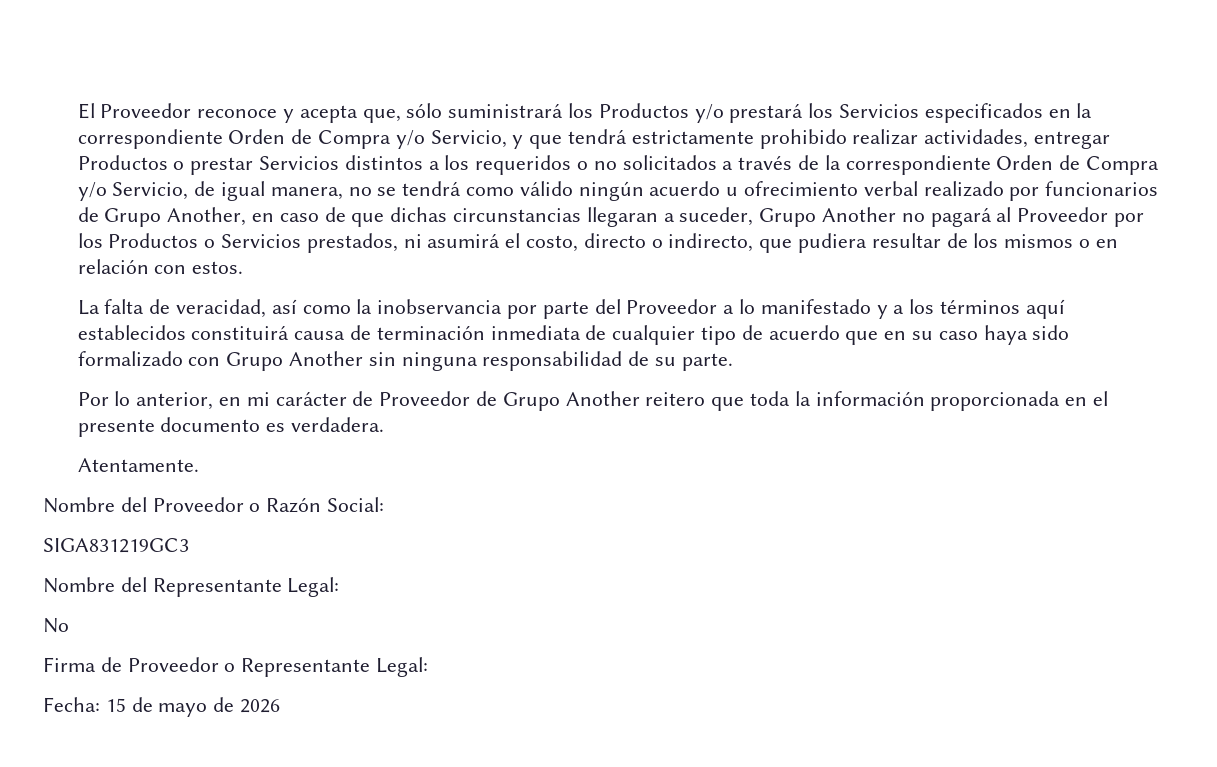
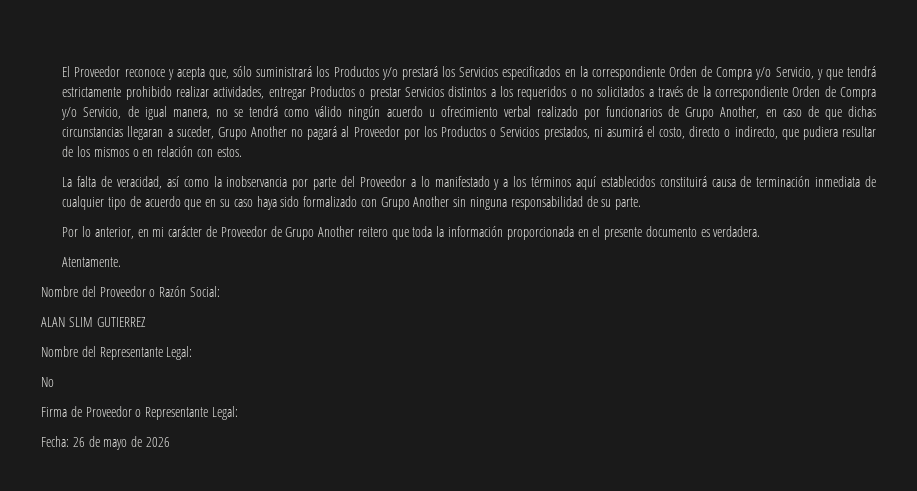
[43,538,189,553] SIGA831219GC3 -> [41,317,146,327] ALAN SLIM GUTIERREZ
[105,698,126,712] 15 -> [72,437,85,447] 26

